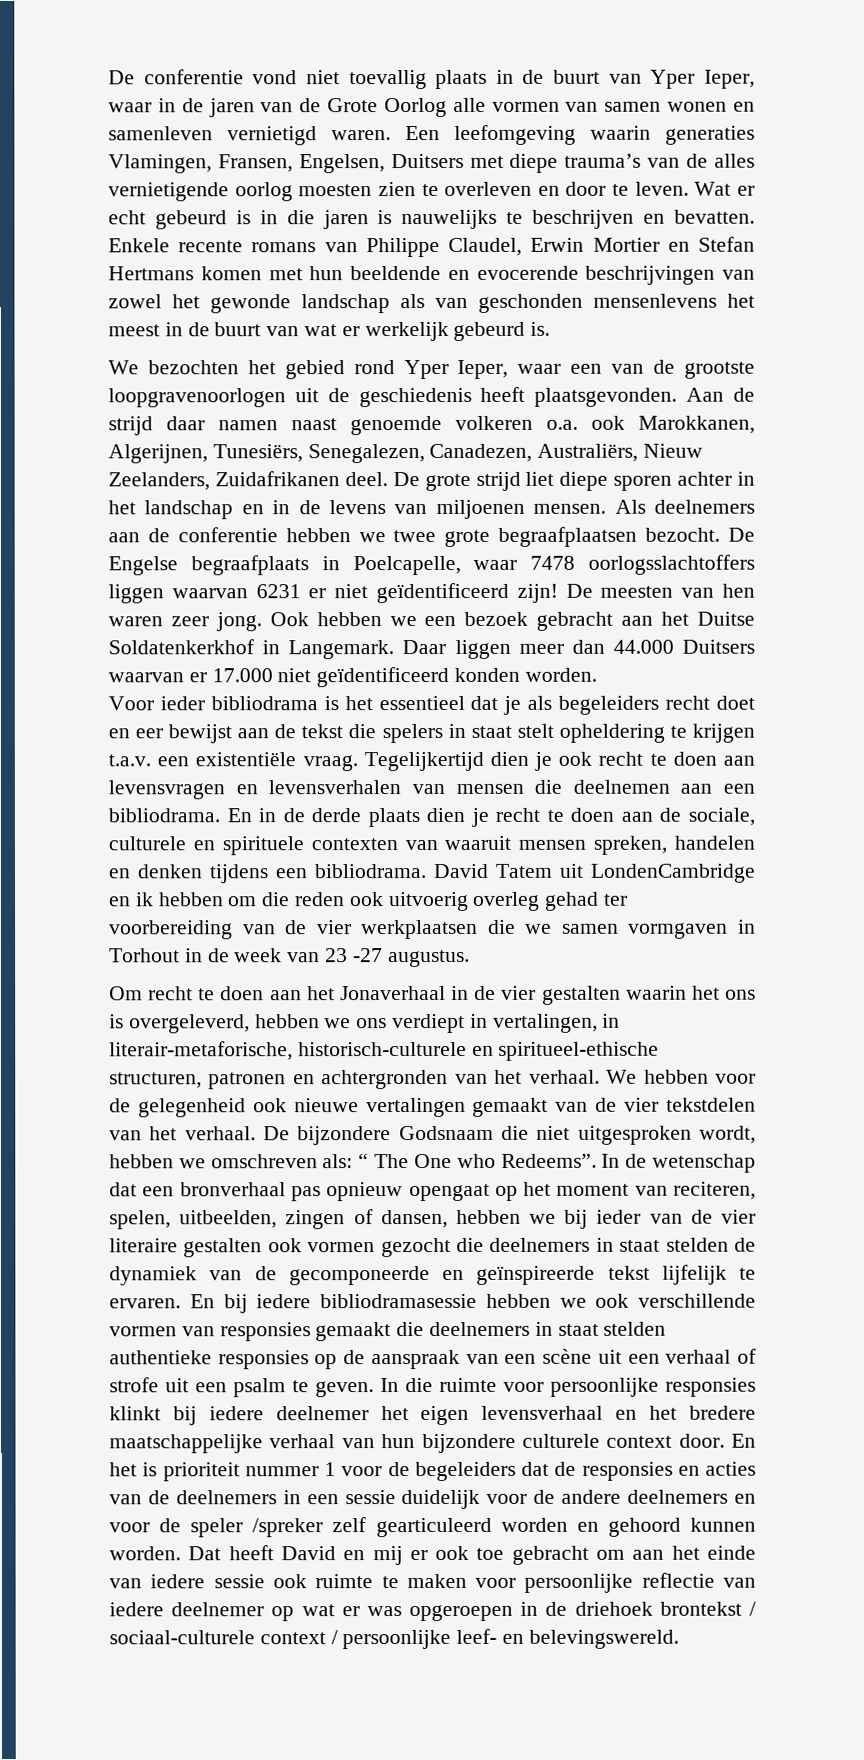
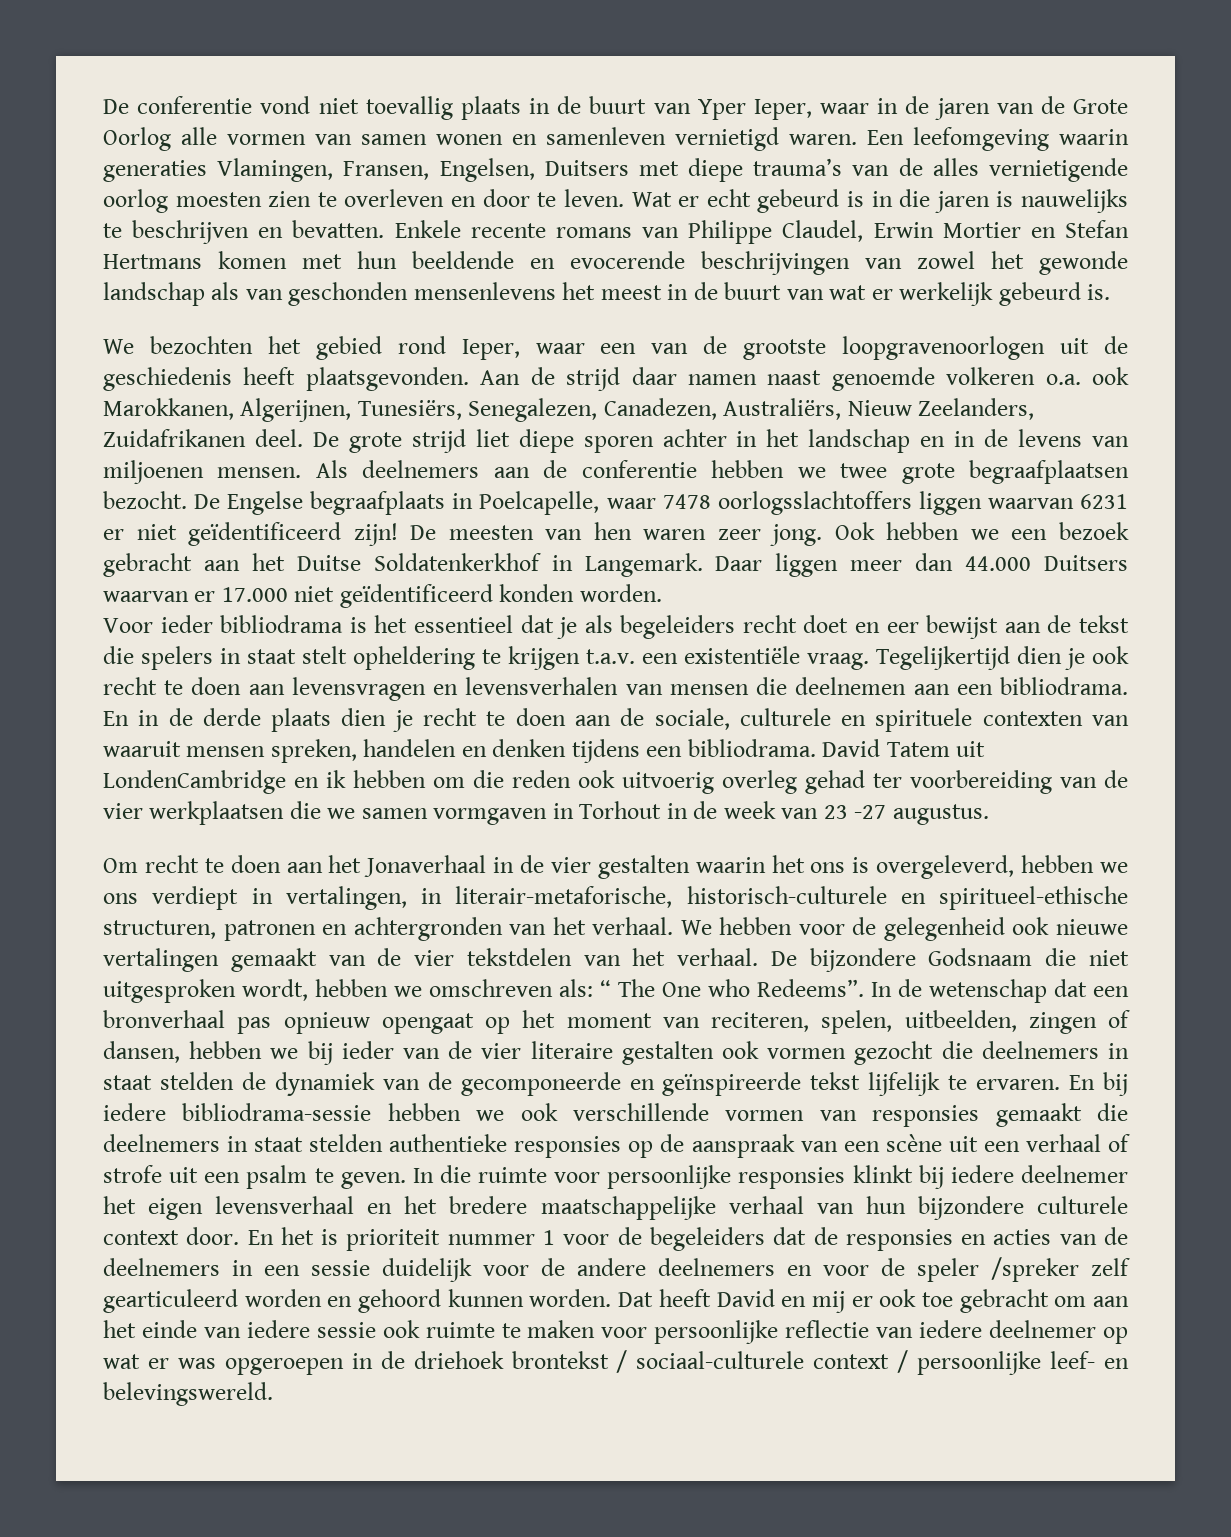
[403,359,449,380] Yper -> (446, 345) none
[320,1293,477,1309] bibliodramasessie -> [182,1103,372,1121] bibliodrama-sessie

